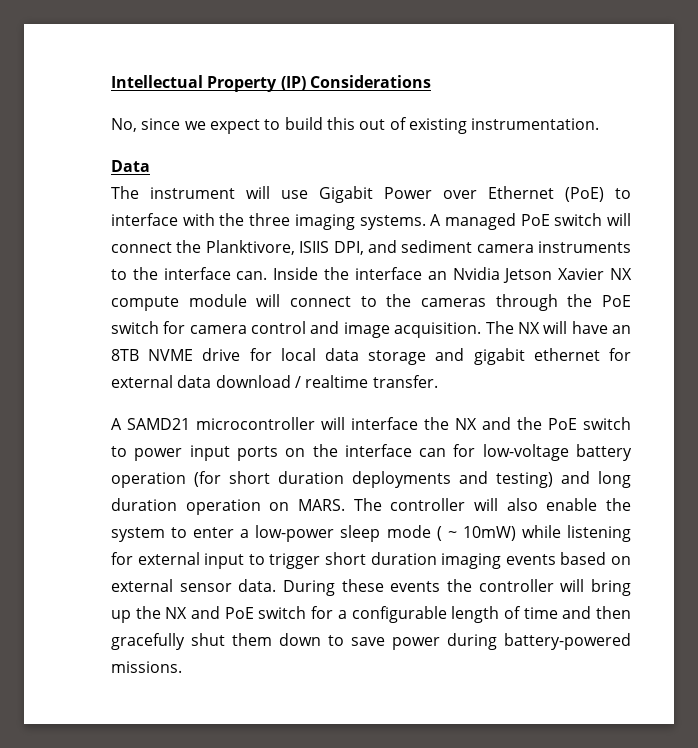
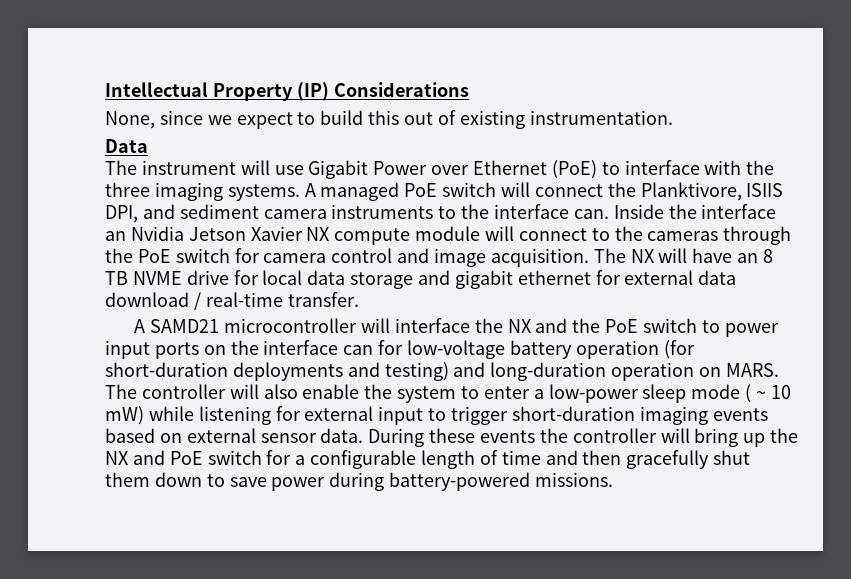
[111,118,137,132] No, -> [105,111,155,129] None,
[111,349,139,361] 8TB -> [763,249,774,263] [105,271,128,285] 8 TB
[305,375,369,388] realtime -> [205,292,283,307] real-time
[229,471,344,484] short duration -> [105,362,228,377] short-duration
[598,471,631,488] [111,498,177,511] long duration -> [490,362,607,381] long-duration
[462,526,516,541] 10mW) -> [770,385,791,399] [105,406,144,425] 10 mW)
[325,552,437,565] short duration -> [511,406,635,421] short-duration

